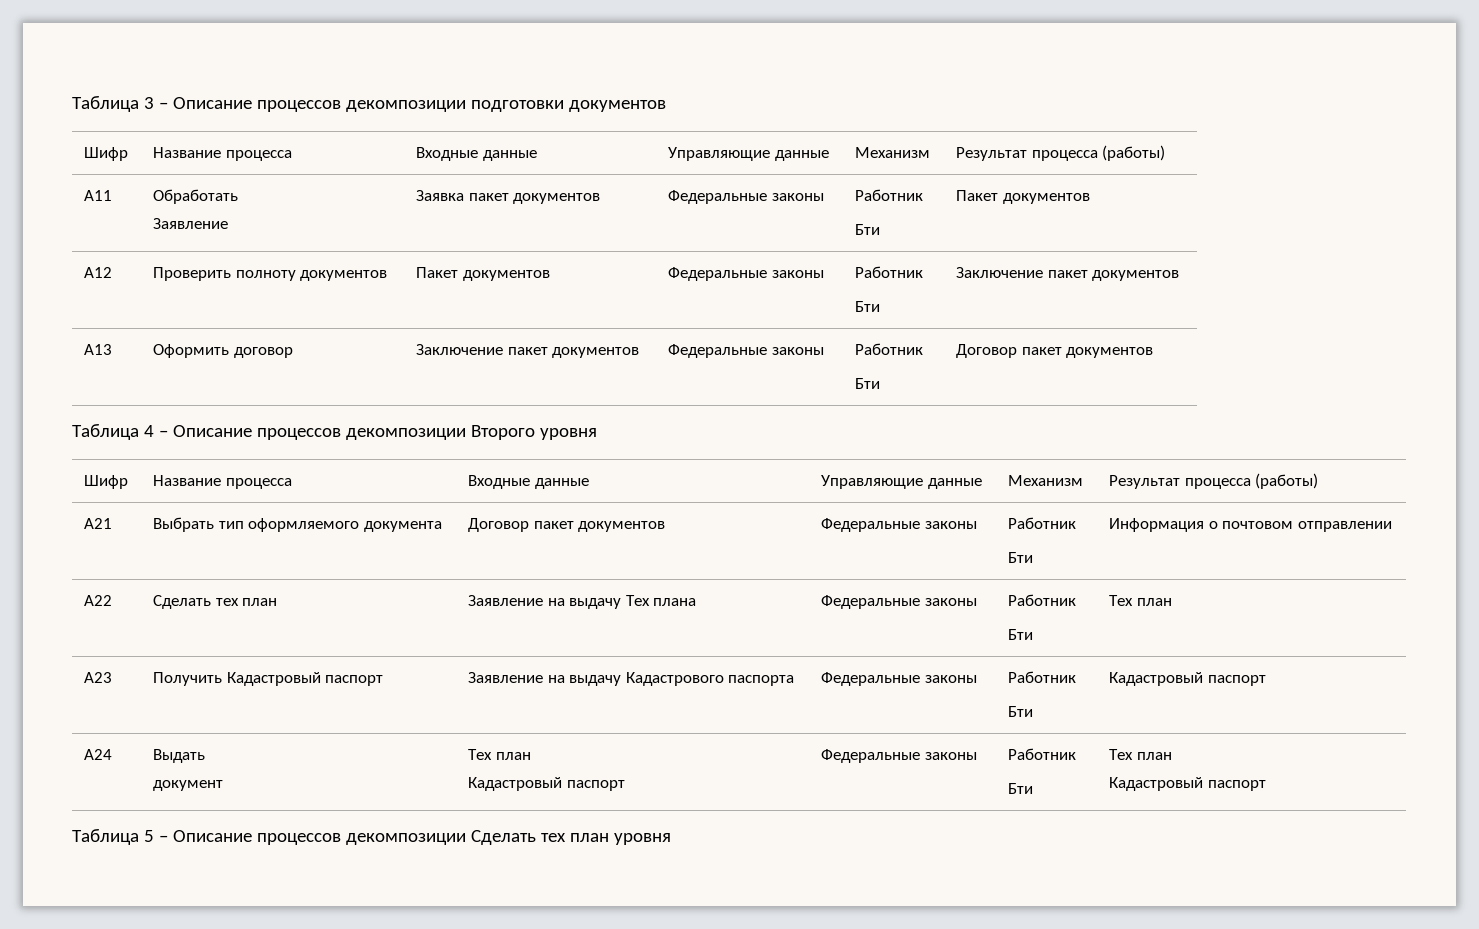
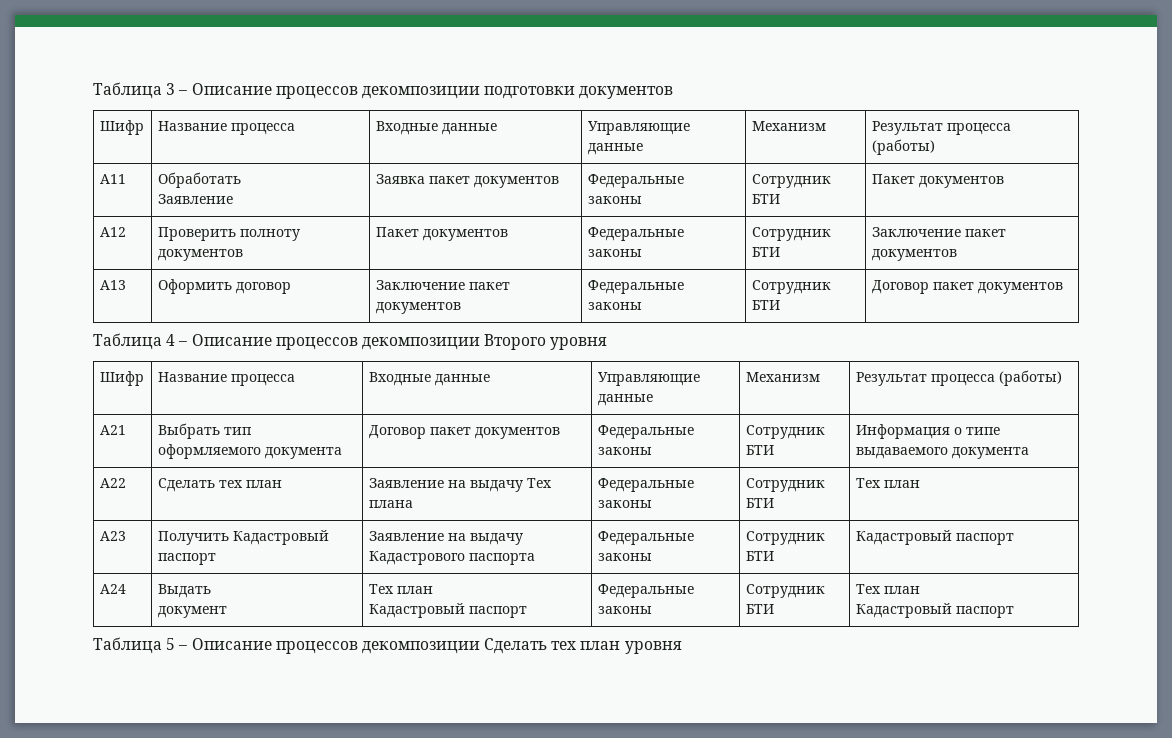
[855,189,924,201] [855,224,881,235] Работник // Бти -> [751,174,831,188] [751,194,780,204] Сотрудник БТИ
[855,266,924,278] [855,301,881,312] Работник // Бти -> [751,227,831,241] [751,247,780,257] Сотрудник БТИ
[855,343,924,355] [855,378,881,389] Работник // Бти -> [751,280,831,294] [751,300,780,310] Сотрудник БТИ
[1008,517,1077,529] [1008,552,1034,563] Работник // Бти -> [745,425,825,439] [745,445,774,455] Сотрудник БТИ
[1222,521,1392,532] почтовом отправлении -> [965,427,1000,435] [855,447,1029,459] типе выдаваемого документа
[1008,594,1077,606] [1008,629,1034,640] Работник // Бти -> [745,478,825,492] [745,498,774,508] Сотрудник БТИ
[1008,671,1077,683] [1008,706,1034,717] Работник // Бти -> [745,531,825,545] [745,551,774,561] Сотрудник БТИ
[1008,748,1077,760] [1008,783,1034,794] Работник // Бти -> [745,584,825,598] [745,604,774,614] Сотрудник БТИ

